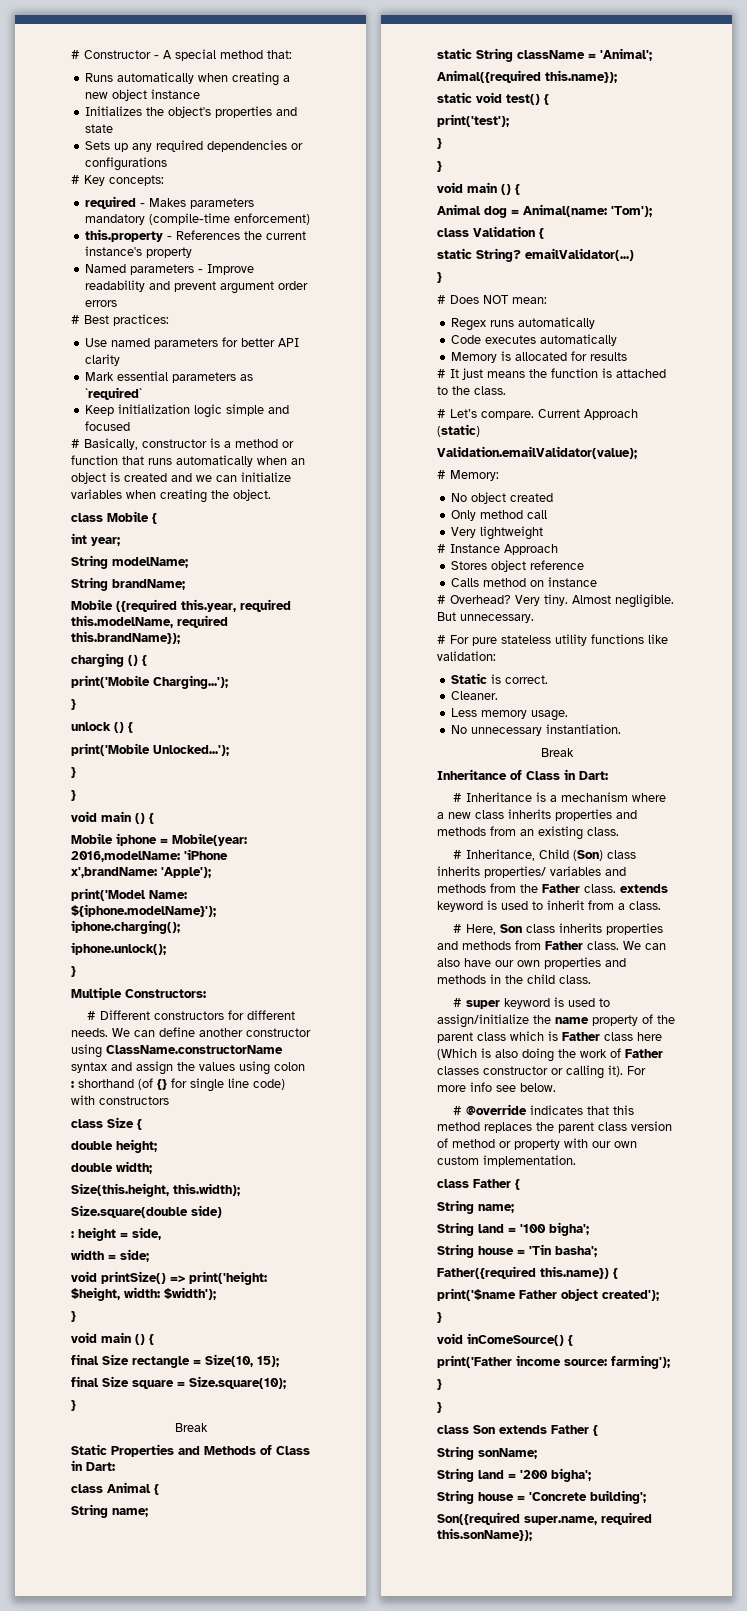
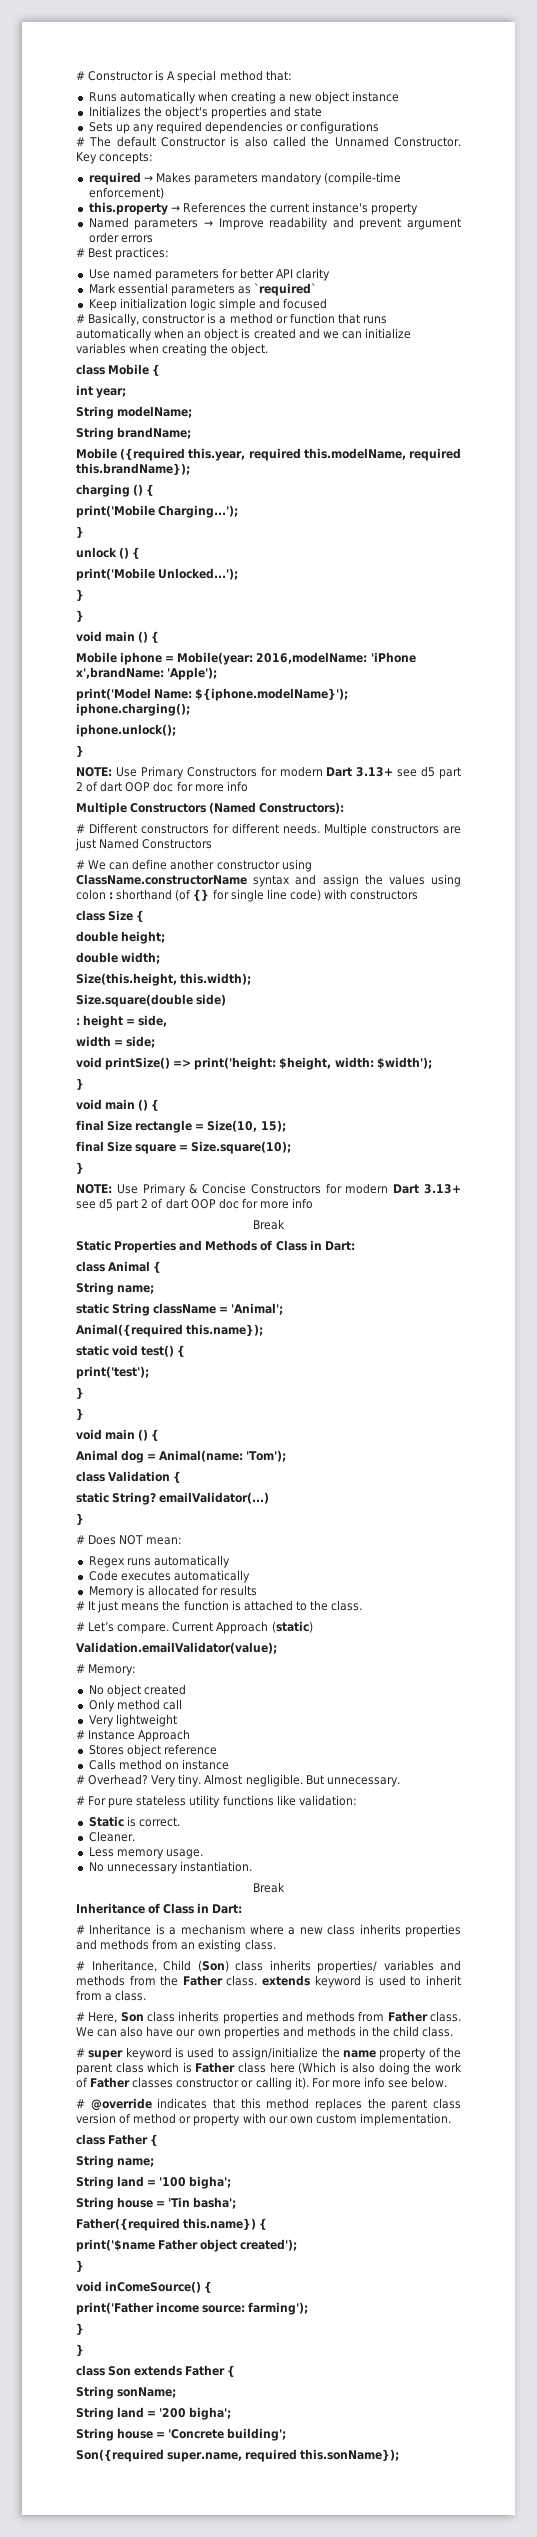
[154,55,159,59] - -> [155,70,165,81] is
(80, 179) none -> [89,136,462,147] The default Constructor is also called the Unnamed Constructor.
[139,203,145,207] - -> [143,175,153,182] →
[166,236,172,240] - -> [170,205,180,212] →
[197,269,203,273] - -> [203,220,213,227] →
[71,987,206,1000] Multiple Constructors: -> [76,766,461,779] [76,781,248,792] [76,802,345,815] NOTE: Use Primary Constructors for modern Dart 3.13+ see d5 part 2 of dart OOP doc for more info // Multiple Constructors (Named Constructors):
(108, 1032) none -> [324,823,461,836] [75,838,213,851] [76,860,85,869] Multiple constructors are just Named Constructors // #
(76, 1405) none -> [76,1183,461,1196] [76,1198,314,1211] // NOTE: Use Primary & Concise Constructors for modern Dart 3.13+ see d5 part 2 of dart OOP doc for more info

